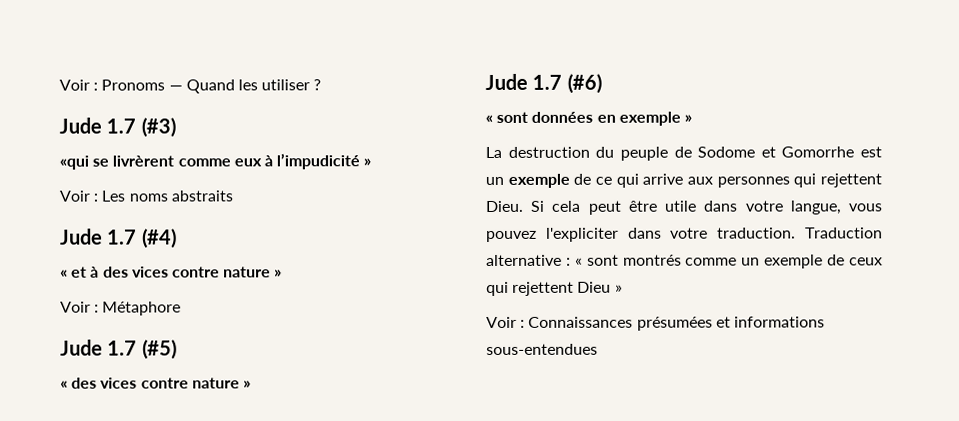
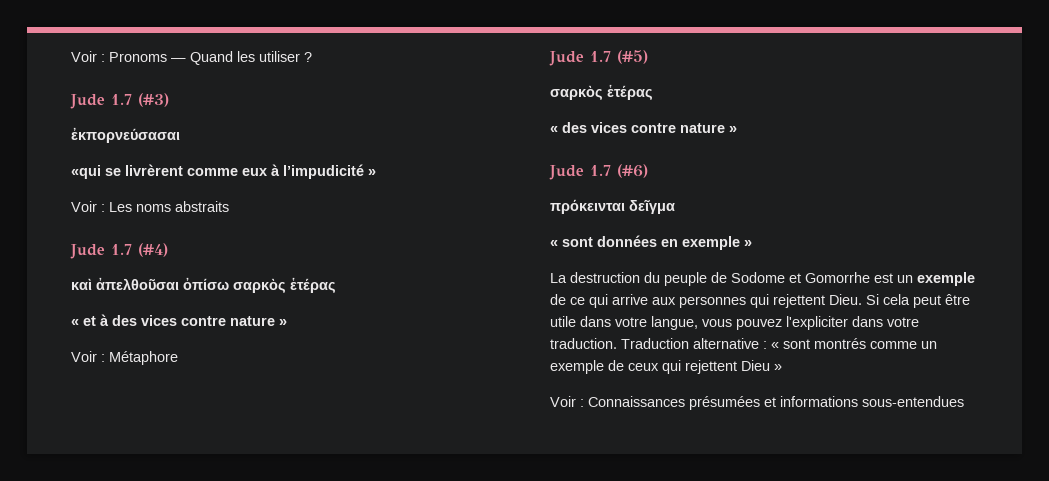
(176, 127) none -> [71,127,180,143] // ἐκπορνεύσασαι
(177, 238) none -> [71,277,336,293] // καὶ ἀπελθοῦσαι ὀπίσω σαρκὸς ἑτέρας
(177, 349) none -> [550,84,653,100] // σαρκὸς ἑτέρας
(602, 83) none -> [550,199,675,214] // πρόκεινται δεῖγμα

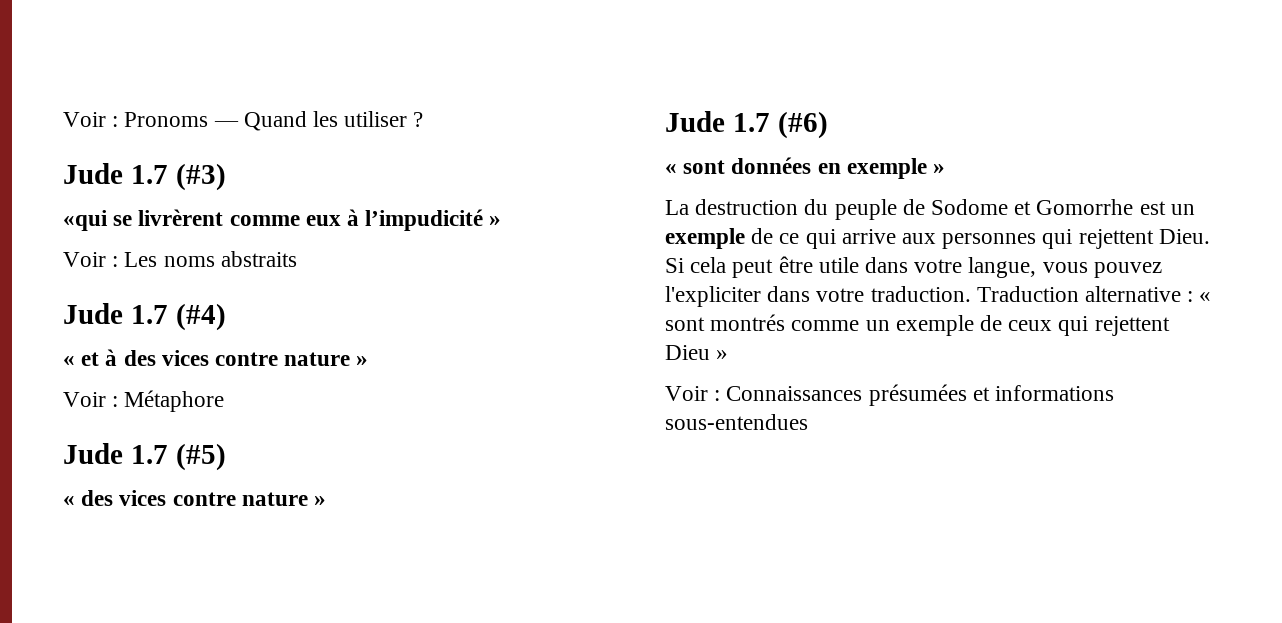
[71,127,180,143] // ἐκπορνεύσασαι -> (226, 177) none
[71,277,336,293] // καὶ ἀπελθοῦσαι ὀπίσω σαρκὸς ἑτέρας -> (226, 317) none
[550,84,653,100] // σαρκὸς ἑτέρας -> (226, 457) none
[550,199,675,214] // πρόκεινται δεῖγμα -> (828, 125) none

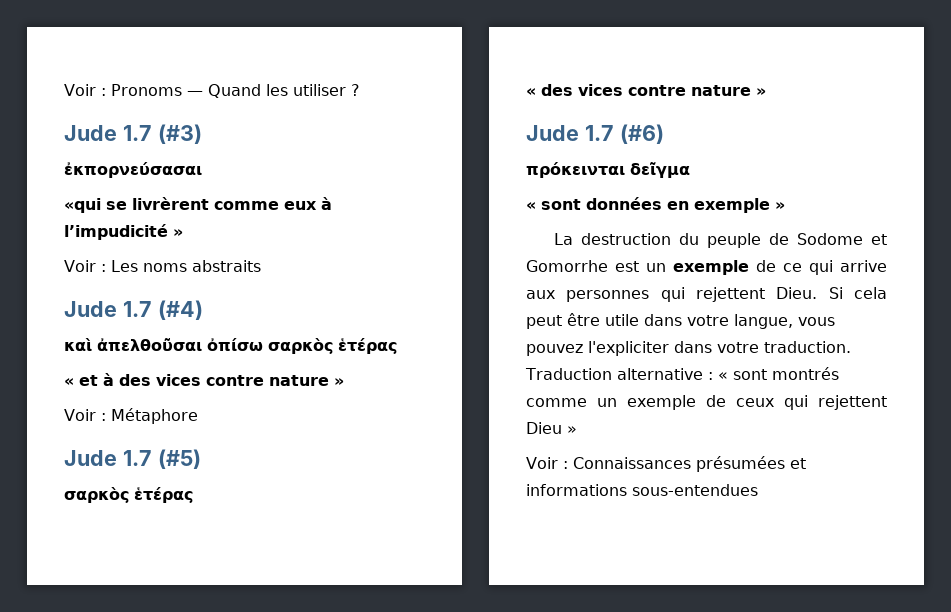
(226, 177) none -> [64,162,202,178] // ἐκπορνεύσασαι
(226, 317) none -> [64,338,397,354] // καὶ ἀπελθοῦσαι ὀπίσω σαρκὸς ἑτέρας
(226, 457) none -> [64,487,193,503] // σαρκὸς ἑτέρας
(828, 125) none -> [526,162,690,178] // πρόκεινται δεῖγμα

